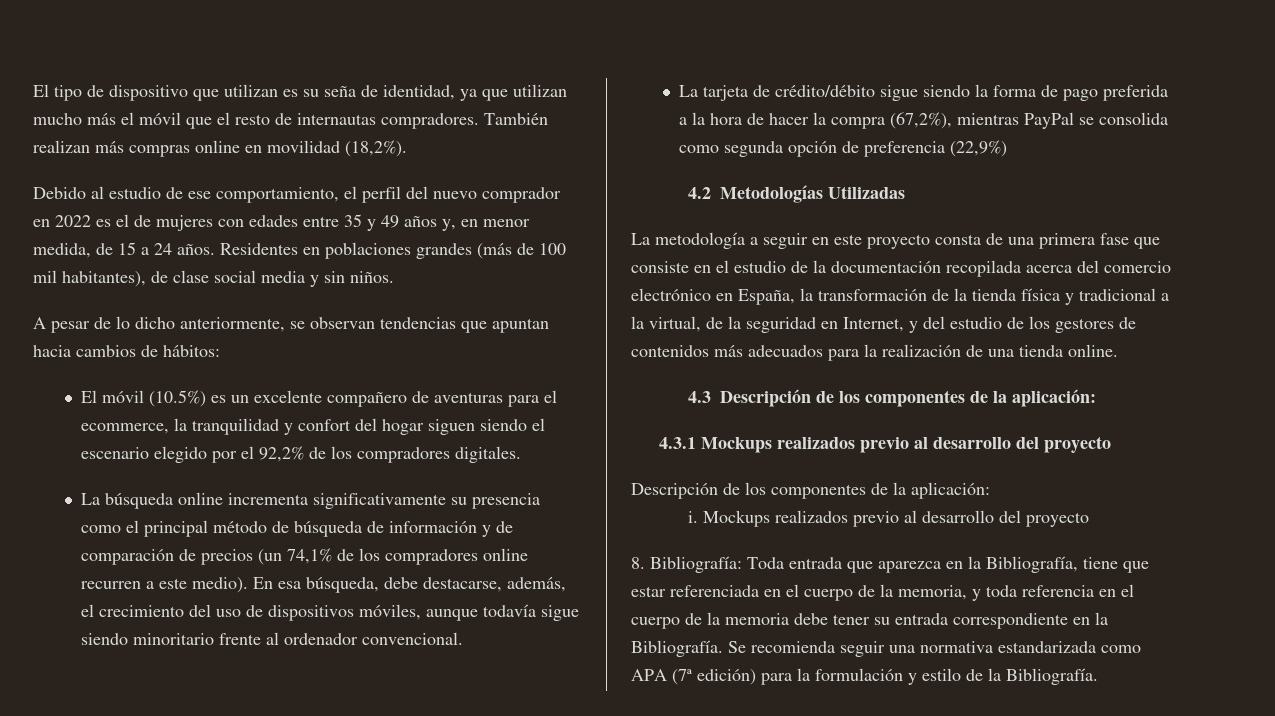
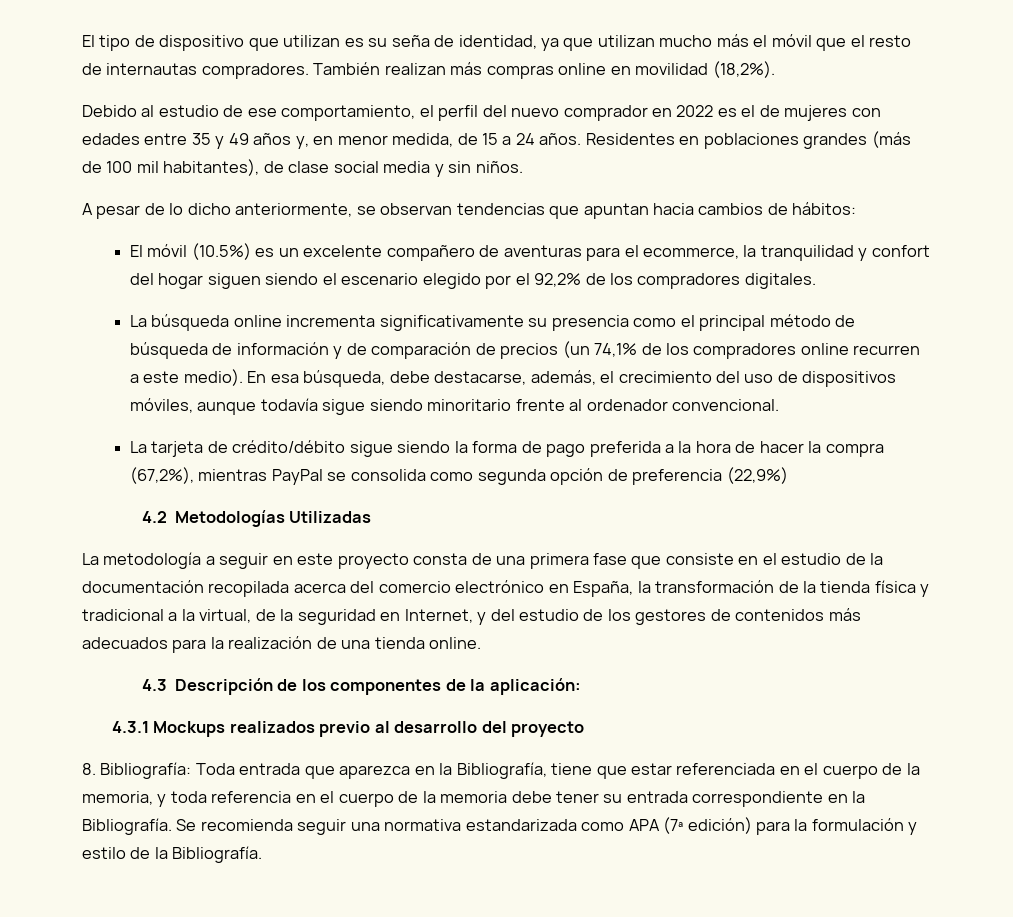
[631,482,990,499] [687,510,1089,527] // Descripción de los componentes de la aplicación: // i. Mockups realizados previo al desarrollo del proyecto -> (584, 729) none

